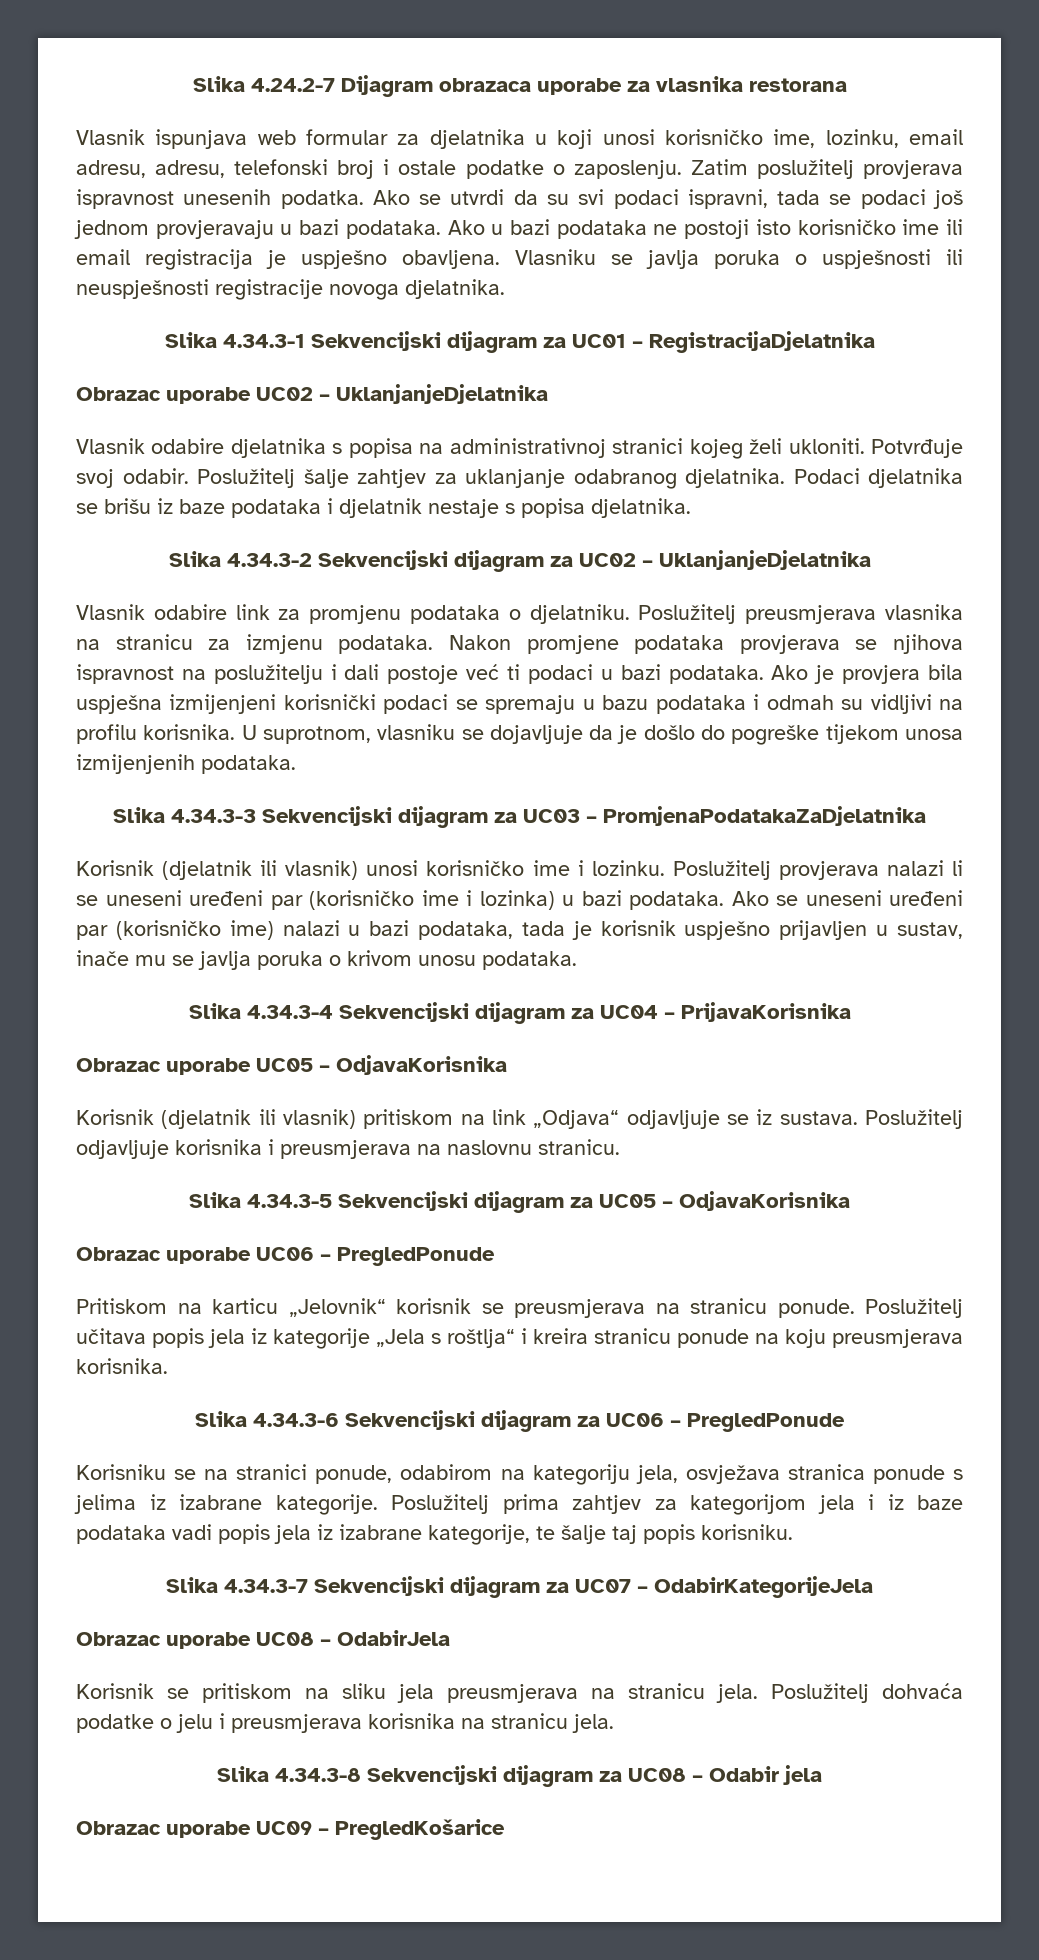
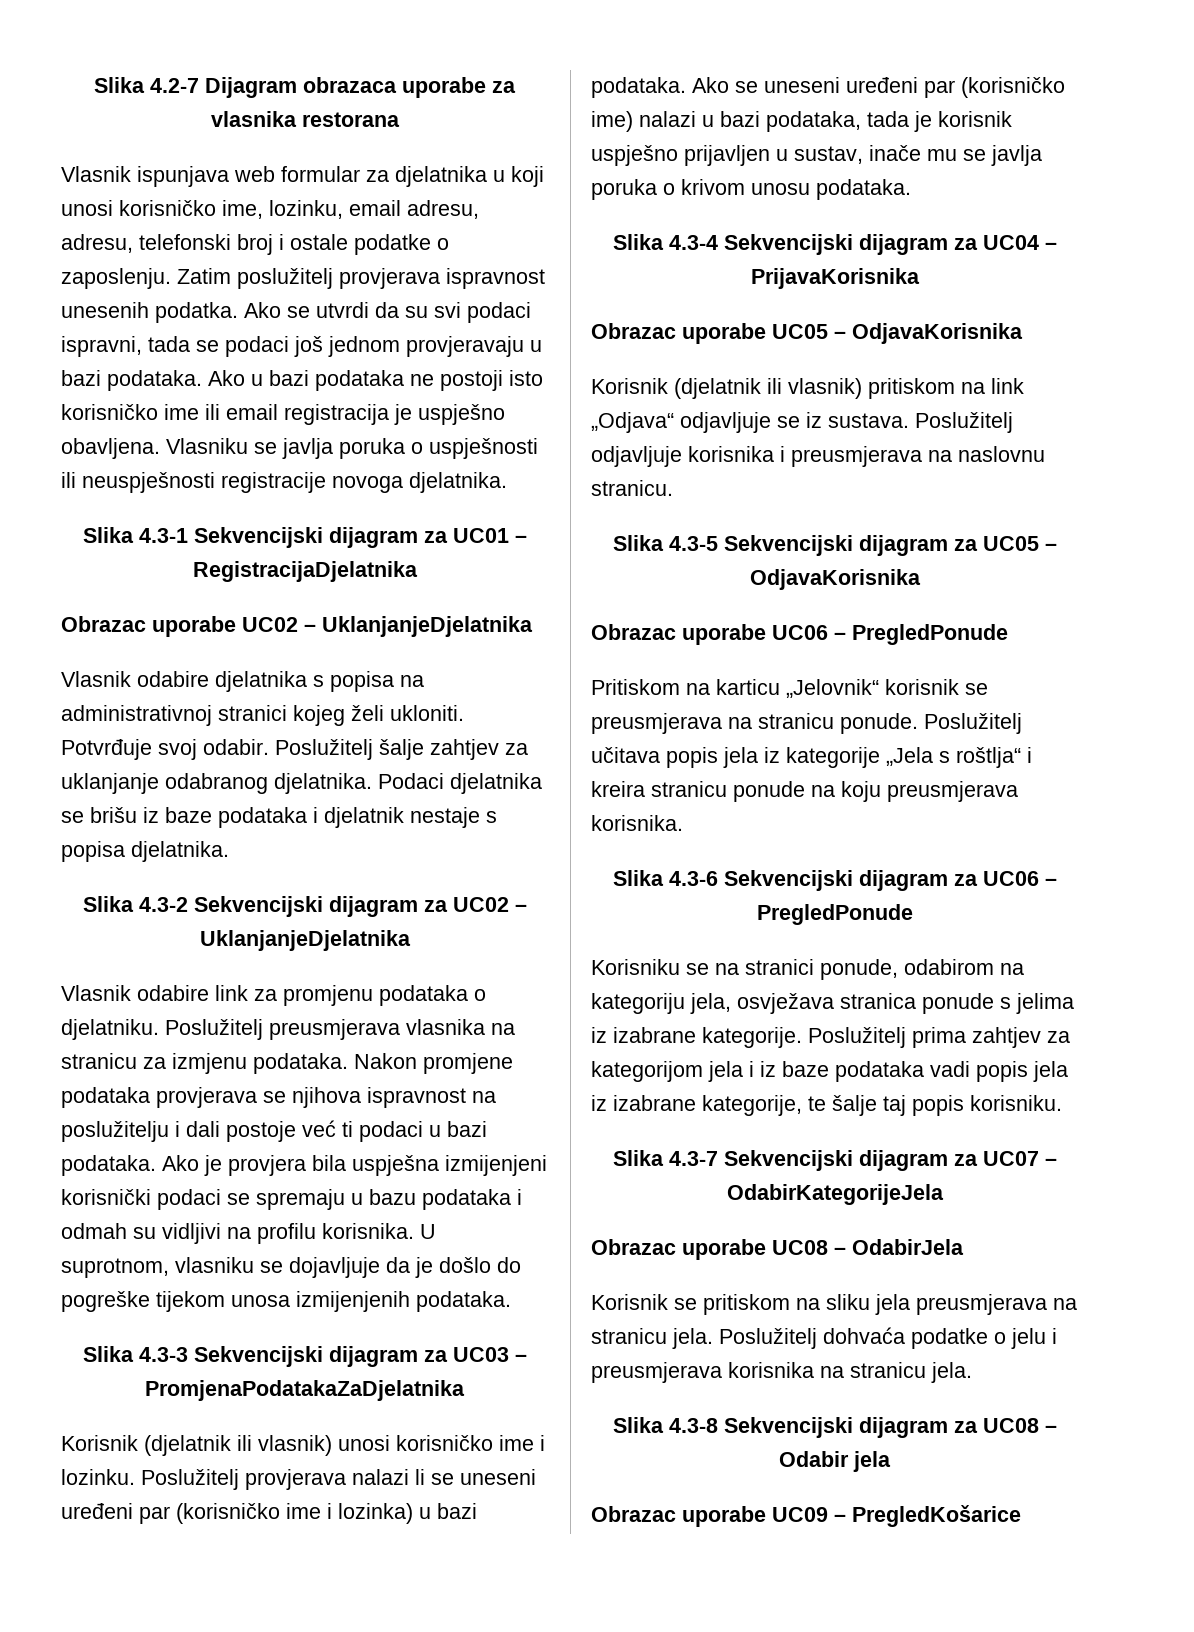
[192,76,335,92] Slika 4.24.2-7 -> [94,77,199,93] Slika 4.2-7
[222,334,305,348] 4.34.3-1 -> [138,528,188,543] 4.3-1
[226,553,312,567] 4.34.3-2 -> [138,897,188,912] 4.3-2
[171,809,256,823] 4.34.3-3 -> [138,1347,188,1362] 4.3-3
[246,1005,333,1019] 4.34.3-4 -> [668,235,718,250] 4.3-4
[247,1194,332,1208] 4.34.3-5 -> [668,536,718,551] 4.3-5
[253,1413,339,1427] 4.34.3-6 -> [668,871,718,886] 4.3-6
[224,1579,308,1593] 4.34.3-7 -> [668,1151,718,1166] 4.3-7
[275,1768,361,1782] 4.34.3-8 -> [668,1418,718,1433] 4.3-8

